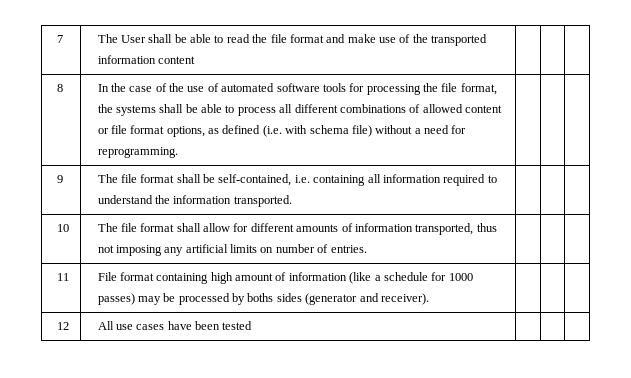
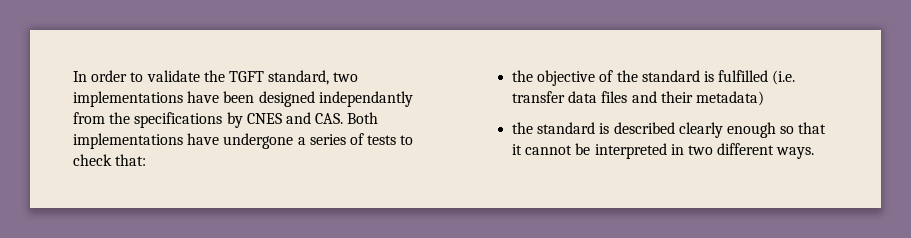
[56,35,63,43] [97,34,488,46] [97,55,195,64] [56,84,63,92] [97,83,497,95] [97,104,503,116] [97,125,467,137] [97,147,178,158] [56,175,63,183] [97,174,497,186] [97,195,292,207] [56,224,69,232] [97,223,497,235] [97,244,367,256] [56,273,69,281] [97,272,473,284] [97,293,429,305] [56,322,69,330] [97,321,253,330] 7 | The User shall be able to read the file format and make use of the transported information content | | | // 8 | In the case of the use of automated software tools for processing the file format, the systems shall be able to process all different combinations of allowed content or file format options, as defined (i.e. with schema file) without a need for reprogramming. | | | // 9 | The file format shall be self-contained, i.e. containing all information required to understand the information transported. | | | // 10 | The file format shall allow for different amounts of information transported, thus not imposing any artificial limits on number of entries. | | | // 11 | File format containing high amount of information (like a schedule for 1000 passes) may be processed by boths sides (generator and receiver). | | | // 12 | All use cases have been tested | | | -> [73,70,359,85] [73,91,413,107] [73,112,379,128] [73,133,414,149] [73,154,147,166] [511,70,796,86] [511,91,764,106] [511,122,827,138] [511,143,815,159] In order to validate the TGFT standard, two implementations have been designed independantly from the specifications by CNES and CAS. Both implementations have undergone a series of tests to check that: // the objective of the standard is fulfilled (i.e. transfer data files and their metadata) // the standard is described clearly enough so that it cannot be interpreted in two different ways.

